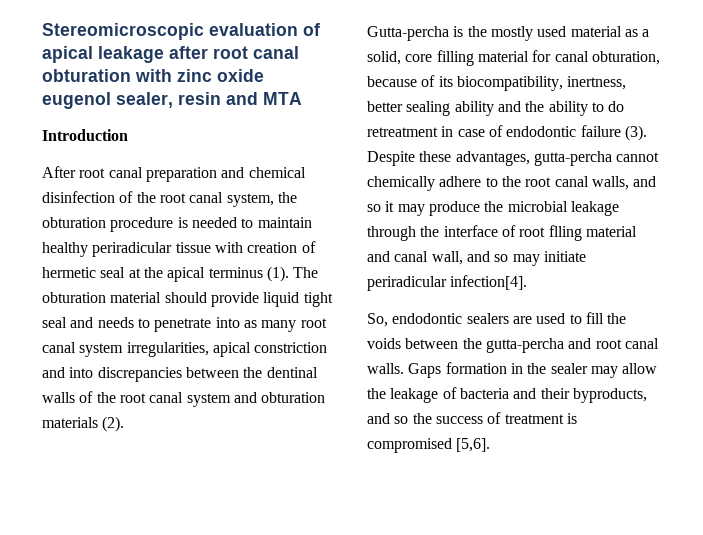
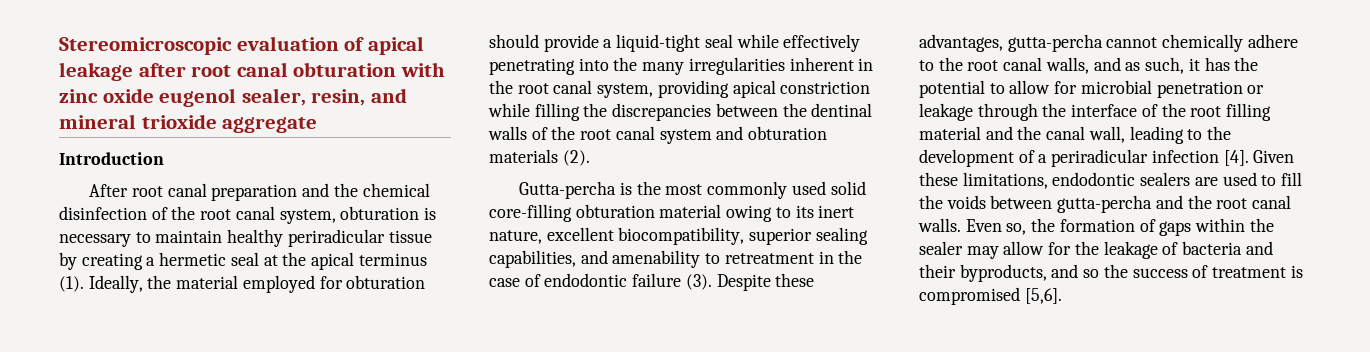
[178,92,302,105] resin and MTA -> [311,88,407,106] [59,114,318,133] resin, and mineral trioxide aggregate
(245, 172) none -> [333,183,358,197] the
[277,192,297,203] [42,217,237,232] the obturation procedure is needed -> [340,206,437,220] [59,234,131,247] obturation is necessary
[214,241,316,253] with creation of -> [59,252,156,270] by creating a
[293,267,319,278] [42,292,333,307] [42,317,327,332] [42,342,328,357] [42,367,94,378] The obturation material should provide liquid tight seal and needs to penetrate into as many root canal system irregularities, apical constriction and into -> [88,275,426,293] [489,34,861,52] [489,57,874,75] [489,80,871,98] [488,103,608,121] Ideally, the material employed for obturation should provide a liquid-tight seal while effectively penetrating into the many irregularities inherent in the root canal system, providing apical constriction while filling the
[490,26,650,41] [367,50,660,66] [367,75,627,91] [367,101,625,116] mostly used material as a solid, core filling material for canal obturation, because of its biocompatibility, inertness, better sealing ability and the ability to do -> [665,181,866,199] [489,204,855,222] [489,227,868,245] [489,250,721,268] most commonly used solid core-filling obturation material owing to its inert nature, excellent biocompatibility, superior sealing capabilities, and amenability to
(454, 131) none -> [838,250,863,264] the
[367,201,568,216] so it may produce the microbial -> [1125,57,1259,74] [919,80,1265,98] as such, it has the potential to allow for microbial penetration or
[519,225,582,241] root flling -> [1161,103,1272,121] the root filling
(390, 256) none -> [1017,126,1042,140] the
[466,251,586,266] [367,275,528,291] [367,313,388,327] and so may initiate periradicular infection[4]. // So, -> [1129,126,1232,144] [919,149,1295,167] [919,172,1048,189] leading to the development of a periradicular infection [4]. Given these limitations,
[462,338,482,349] the -> (1053, 202) none
(592, 343) none -> [1187,195,1212,209] the
[408,362,523,378] Gaps formation in -> [965,218,1246,236] Even so, the formation of gaps within
(658, 368) none -> [1048,242,1072,255] for

